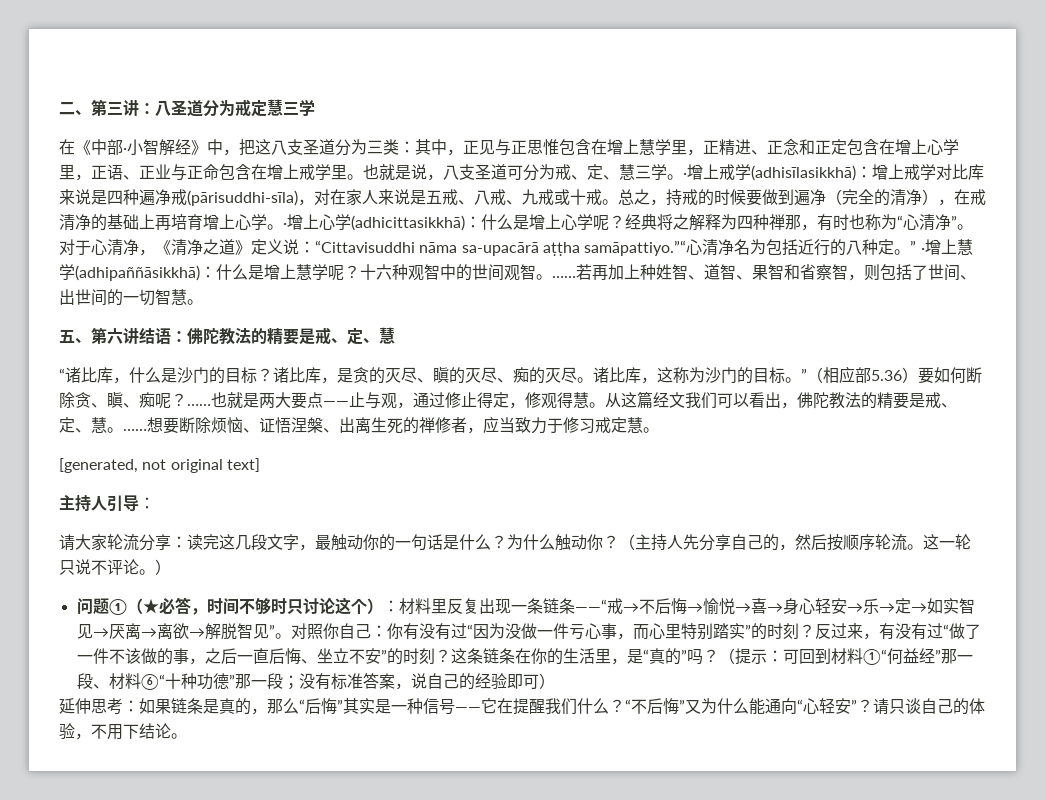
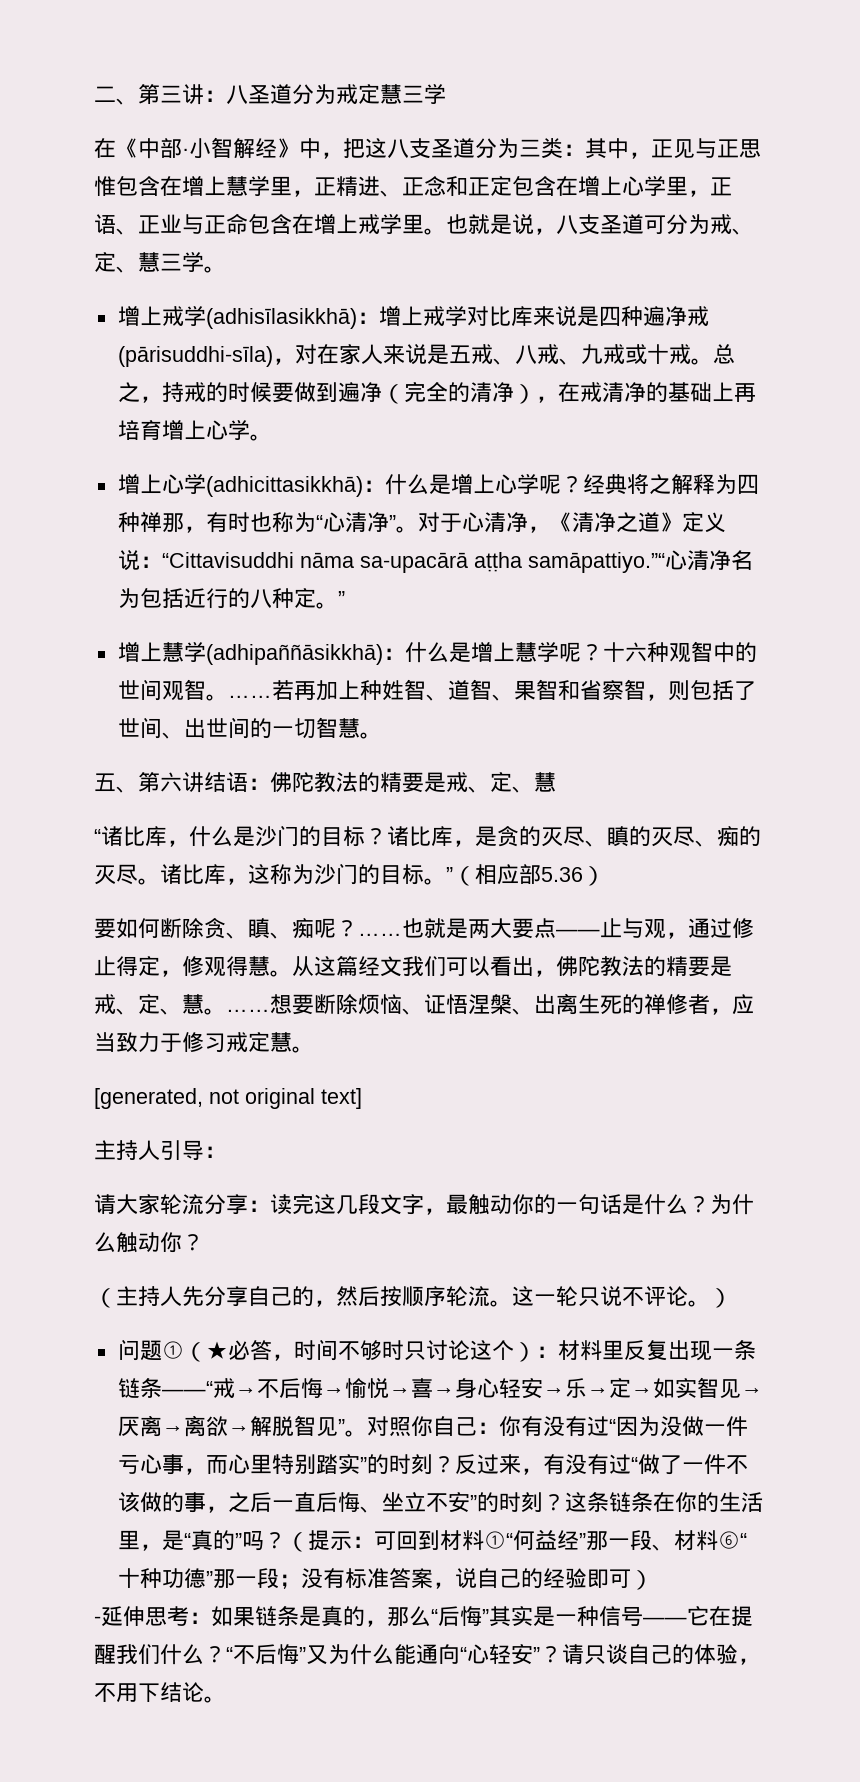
[683,173,687,178] · -> (226, 269) //
[283,223,287,228] · -> (272, 437) //
[920,248,925,253] · -> (345, 598) //
(918, 375) none -> (605, 876) //
(619, 542) none -> (204, 1242) //
(555, 681) none -> [94,1616,101,1624] -

